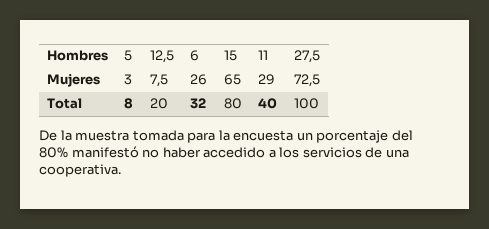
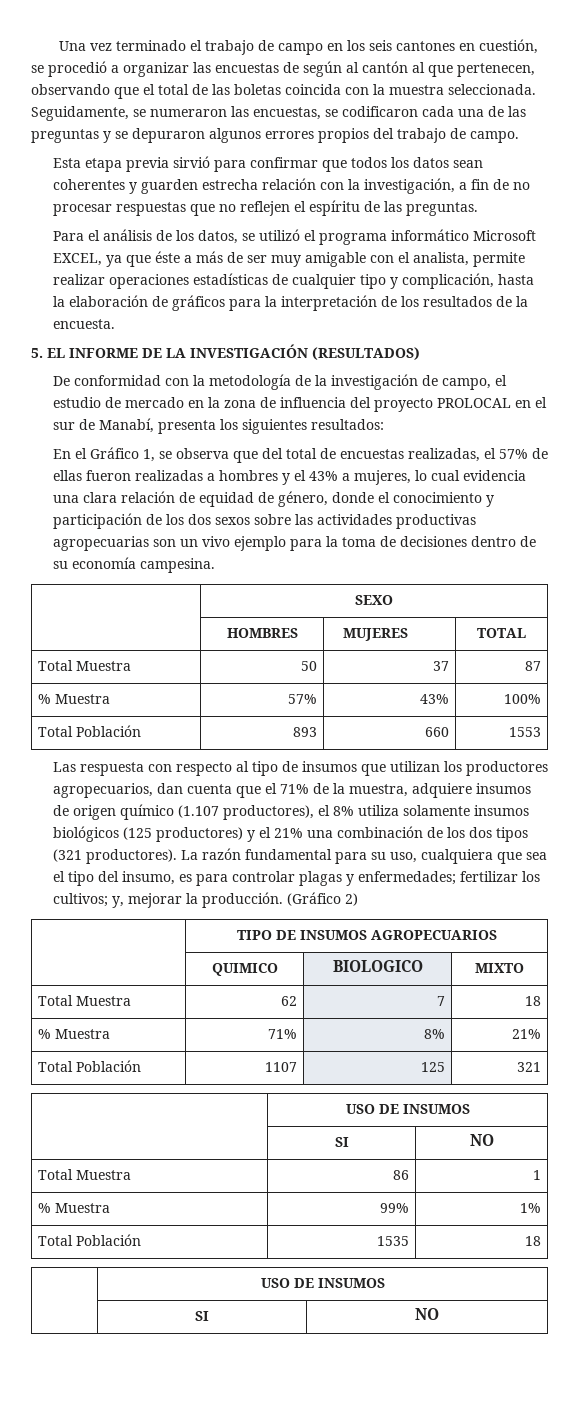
[46,50,108,61] [123,50,132,61] [149,50,174,63] [189,50,199,61] [223,50,237,61] [257,50,268,60] [293,50,320,63] [46,73,100,87] [123,74,132,85] [149,74,168,87] [189,74,207,85] [223,74,241,85] [257,74,275,85] [293,74,320,87] [46,98,82,109] [123,98,133,109] [149,98,168,109] [189,98,206,109] [223,98,242,109] [257,98,277,109] [293,98,319,109] [39,130,413,143] [39,146,409,158] [39,164,121,177] Hombres | 5 | 12,5 | 6 | 15 | 11 | 27,5 // Mujeres | 3 | 7,5 | 26 | 65 | 29 | 72,5 // Total | 8 | 20 | 32 | 80 | 40 | 100 // De la muestra tomada para la encuesta un porcentaje del 80% manifestó no haber accedido a los servicios de una cooperativa. -> [58,39,538,55] [31,61,535,77] [31,84,536,99] [31,106,526,121] [31,128,519,143] [52,156,483,172] [52,178,530,194] [52,200,478,216] [52,229,536,245] [52,251,525,267] [52,273,534,289] [52,295,528,311] [52,319,115,329] [31,344,420,360] [52,374,507,390] [52,397,547,412] [52,418,384,434] [52,447,548,463] [52,470,526,485] [52,491,494,507] [52,513,476,529] [52,536,536,551] [52,557,215,573] [355,595,393,605] [226,628,298,638] [343,628,409,641] [477,628,526,638] [37,660,131,671] [301,661,318,671] [433,661,450,671] [525,661,542,671] [37,694,110,704] [288,694,318,704] [420,694,450,704] [504,694,542,704] [37,725,141,737] [293,727,318,737] [425,727,450,737] [509,727,542,737] [52,761,548,776] [52,783,531,798] [52,804,529,820] [52,826,528,842] [52,848,547,864] [52,871,540,886] [52,892,358,908] [236,930,497,940] [211,963,278,976] [332,960,423,972] [475,963,524,973] [37,995,131,1006] [281,996,298,1006] [437,996,446,1006] [525,996,542,1006] [37,1029,110,1039] [268,1029,298,1039] [424,1029,446,1039] [512,1029,542,1039] [37,1060,141,1072] [265,1062,298,1072] [421,1062,446,1072] [517,1062,542,1072] [345,1104,470,1114] [334,1137,349,1147] [469,1134,494,1146] [37,1169,131,1180] [393,1170,410,1180] [533,1170,542,1180] [37,1203,110,1213] [380,1203,410,1213] [520,1203,542,1213] [37,1234,141,1246] [377,1236,410,1246] [525,1236,542,1246] [260,1278,385,1288] [195,1311,209,1321] [415,1308,439,1320] Una vez terminado el trabajo de campo en los seis cantones en cuestión, se procedió a organizar las encuestas de según al cantón al que pertenecen, observando que el total de las boletas coincida con la muestra seleccionada. Seguidamente, se numeraron las encuestas, se codificaron cada una de las preguntas y se depuraron algunos errores propios del trabajo de campo. // Esta etapa previa sirvió para confirmar que todos los datos sean coherentes y guarden estrecha relación con la investigación, a fin de no procesar respuestas que no reflejen el espíritu de las preguntas. // Para el análisis de los datos, se utilizó el programa informático Microsoft EXCEL, ya que éste a más de ser muy amigable con el analista, permite realizar operaciones estadísticas de cualquier tipo y complicación, hasta la elaboración de gráficos para la interpretación de los resultados de la encuesta. // 5. EL INFORME DE LA INVESTIGACIÓN (RESULTADOS) // De conformidad con la metodología de la investigación de campo, el estudio de mercado en la zona de influencia del proyecto PROLOCAL en el sur de Manabí, presenta los siguientes resultados: // En el Gráfico 1, se observa que del total de encuestas realizadas, el 57% de ellas fueron realizadas a hombres y el 43% a mujeres, lo cual evidencia una clara relación de equidad de género, donde el conocimiento y participación de los dos sexos sobre las actividades productivas agropecuarias son un vivo ejemplo para la toma de decisiones dentro de su economía campesina. // | SEXO // | HOMBRES | MUJERES | TOTAL // Total Muestra | 50 | 37 | 87 // % Muestra | 57% | 43% | 100% // Total Población | 893 | 660 | 1553 // Las respuesta con respecto al tipo de insumos que utilizan los productores agropecuarios, dan cuenta que el 71% de la muestra, adquiere insumos de origen químico (1.107 productores), el 8% utiliza solamente insumos biológicos (125 productores) y el 21% una combinación de los dos tipos (321 productores). La razón fundamental para su uso, cualquiera que sea el tipo del insumo, es para controlar plagas y enfermedades; fertilizar los cultivos; y, mejorar la producción. (Gráfico 2) // | TIPO DE INSUMOS AGROPECUARIOS // | QUIMICO | BIOLOGICO | MIXTO // Total Muestra | 62 | 7 | 18 // % Muestra | 71% | 8% | 21% // Total Población | 1107 | 125 | 321 // | USO DE INSUMOS // | SI | NO // Total Muestra | 86 | 1 // % Muestra | 99% | 1% // Total Población | 1535 | 18 // | USO DE INSUMOS // | SI | NO

